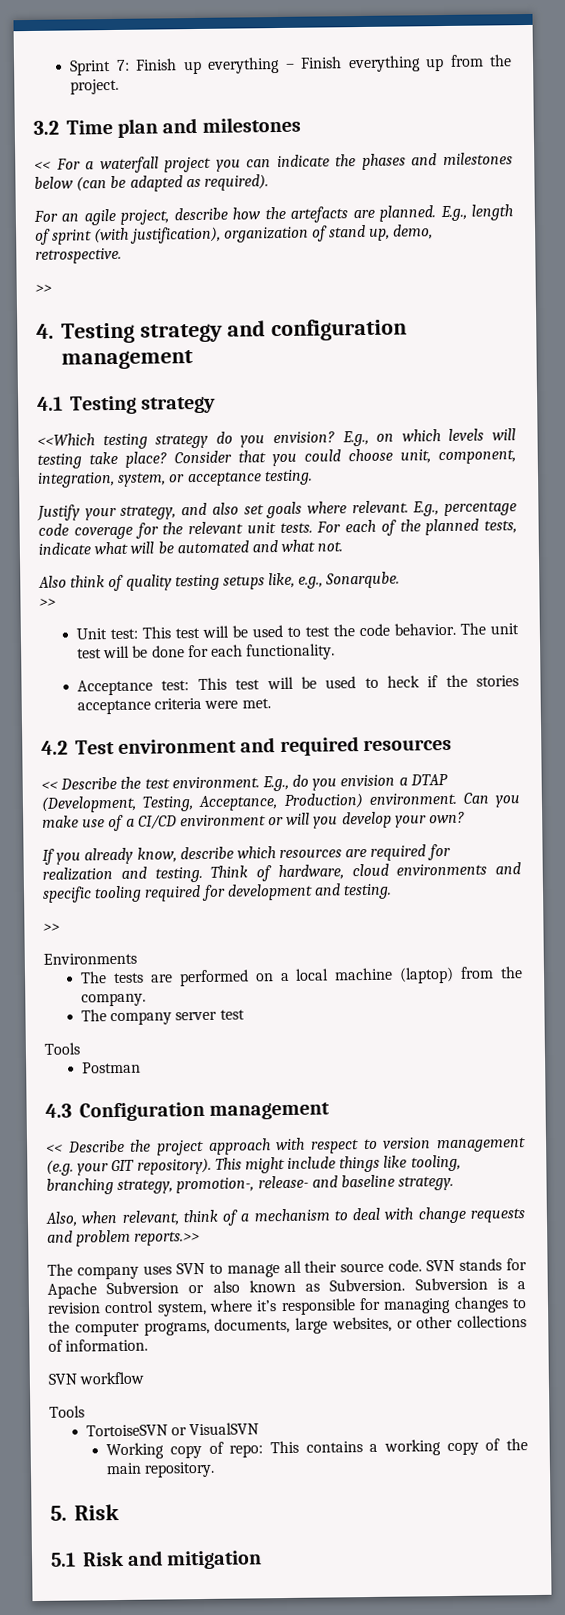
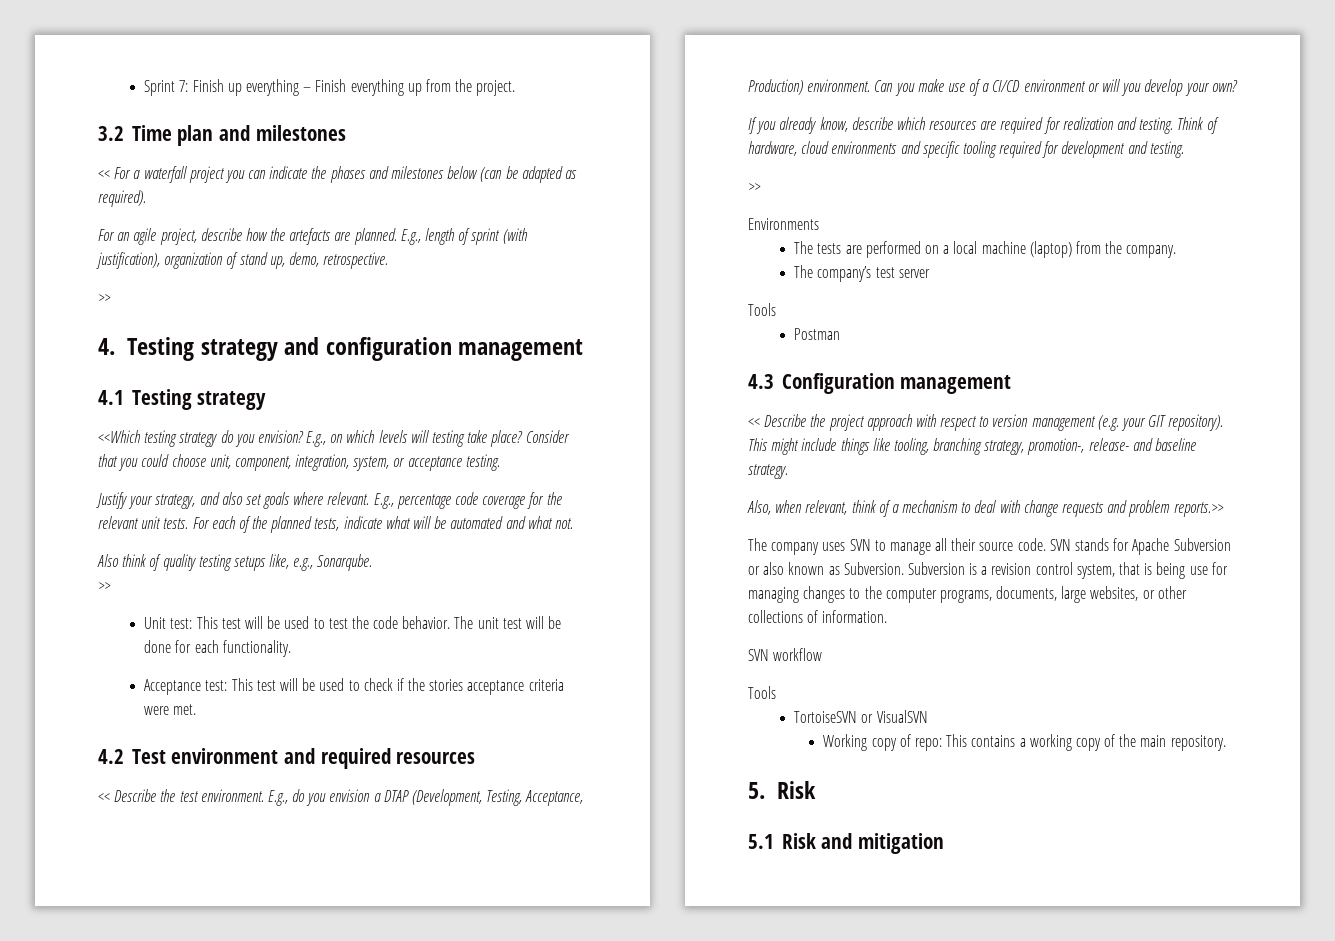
[386,675,420,688] heck -> [363,678,393,691] check
[110,1011,173,1026] company -> [817,266,895,282] company’s test
[219,1009,245,1020] test -> (930, 273) none
[209,1298,356,1316] where it’s responsible -> [1119,562,1208,579] that is being use

